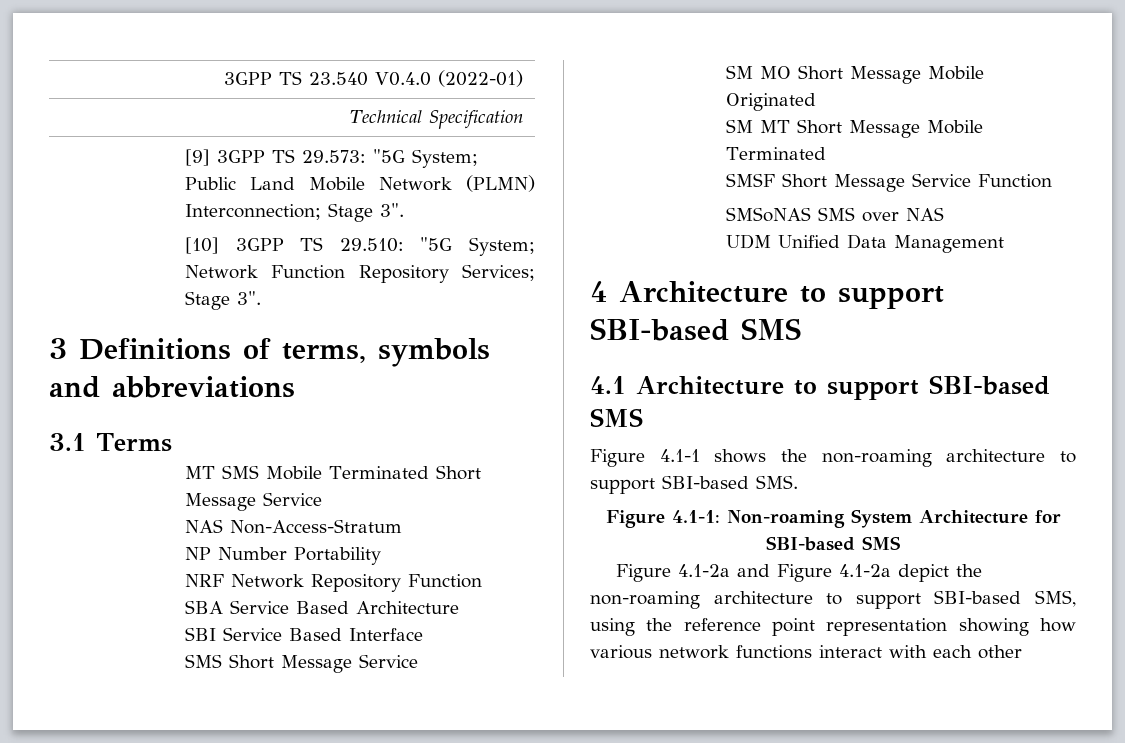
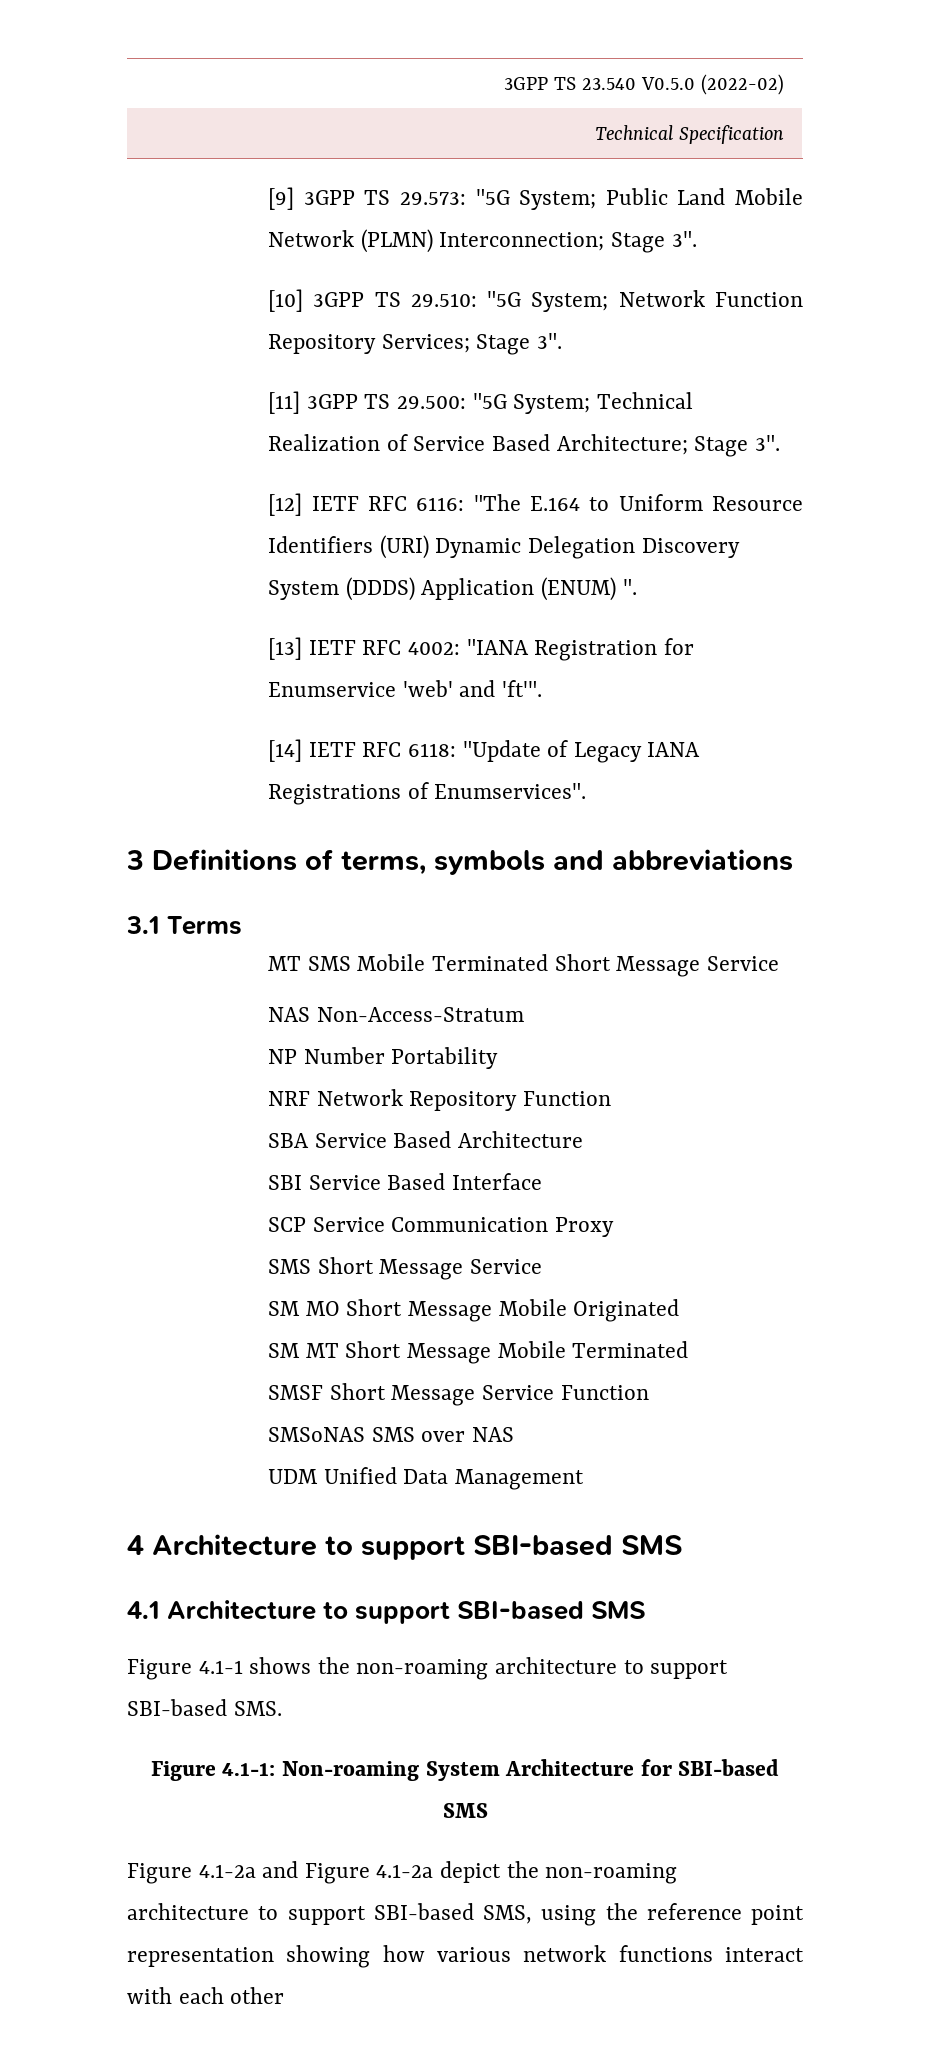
[374,70,523,87] V0.4.0 (2022-01) -> [641,74,784,95] V0.5.0 (2022-02)
(262, 298) none -> [268,391,693,414] [268,434,780,457] [268,493,804,516] [268,535,740,559] [268,577,637,601] [268,637,694,661] [268,680,542,697] [268,739,701,763] [268,782,587,805] // [11] 3GPP TS 29.500: "5G System; Technical Realization of Service Based Architecture; Stage 3". // [12] IETF RFC 6116: "The E.164 to Uniform Resource Identifiers (URI) Dynamic Delegation Discovery System (DDDS) Application (ENUM) ". // [13] IETF RFC 4002: "IANA Registration for Enumservice 'web' and 'ft'". // [14] IETF RFC 6118: "Update of Legacy IANA Registrations of Enumservices".
(424, 634) none -> [268,1217,614,1237] // SCP Service Communication Proxy

